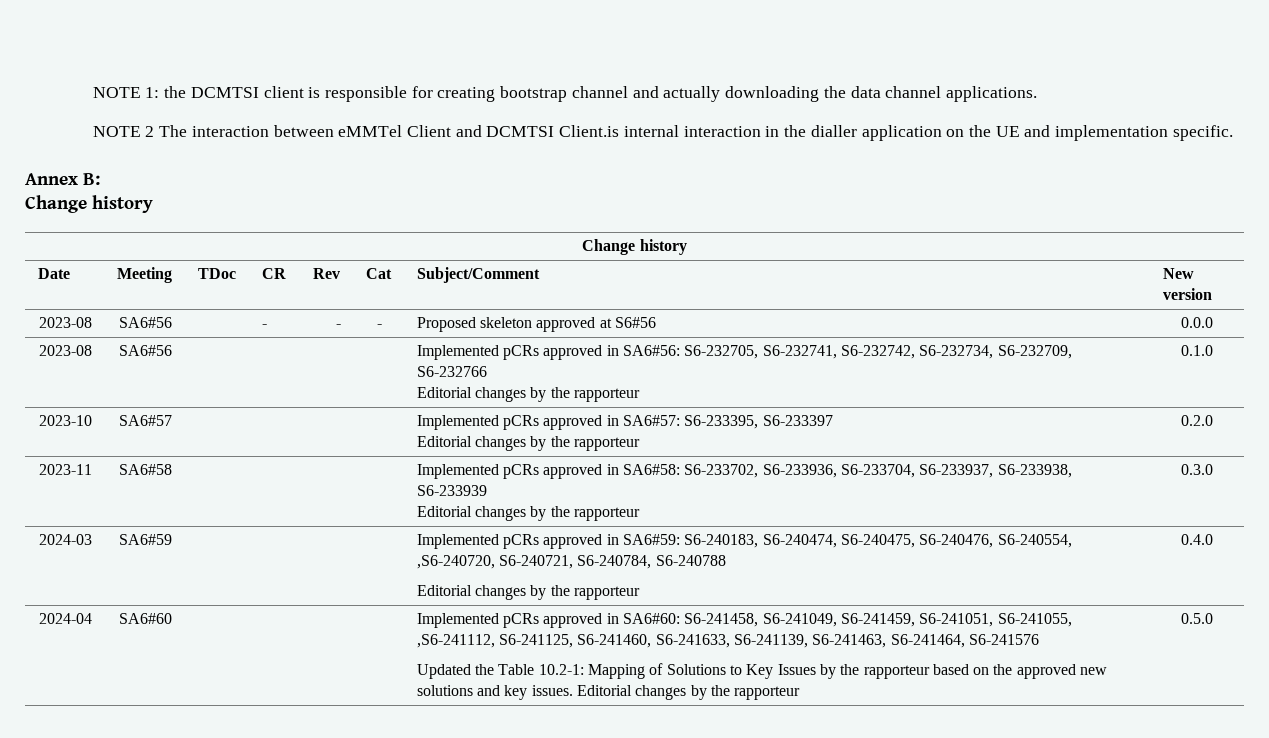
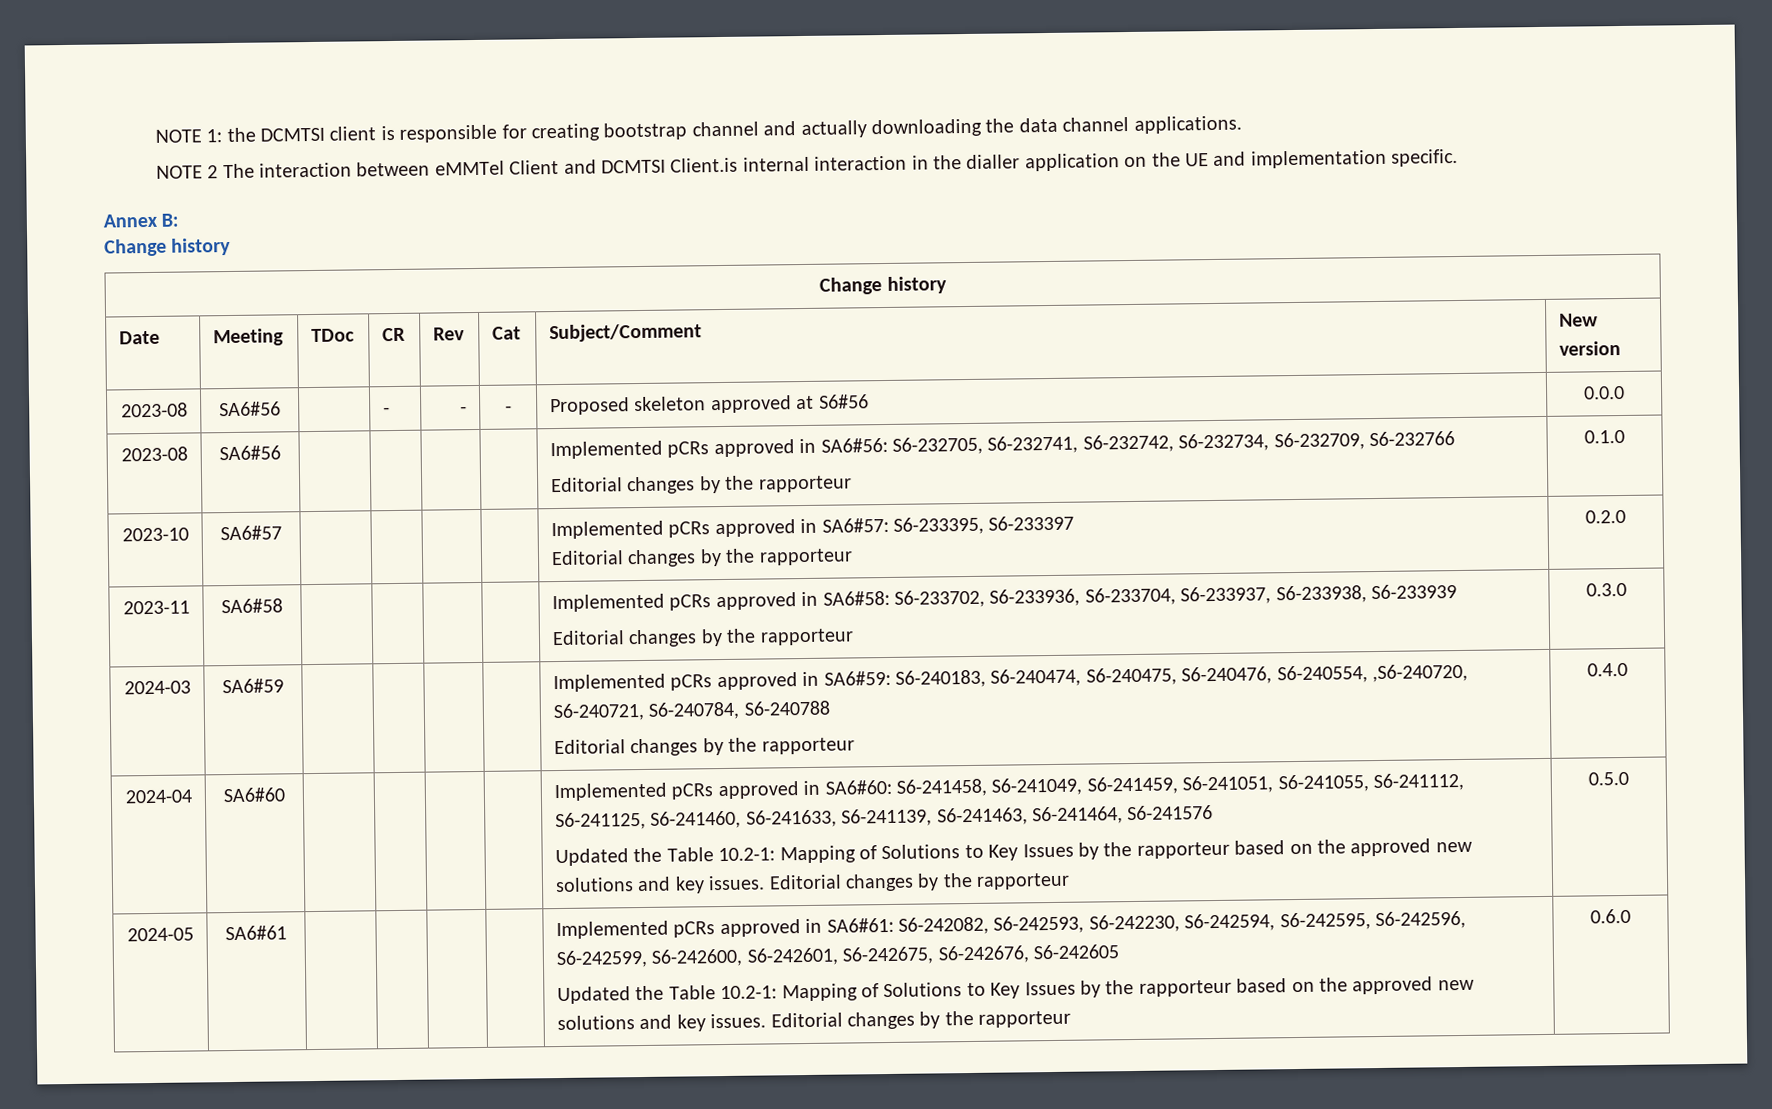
[416,634,495,648] ,S6-241112, -> [1372,772,1464,792] S6-241112,
(1213, 618) none -> [126,927,194,942] [225,925,287,941] [555,910,1466,940] [555,944,1119,969] [556,976,1475,1005] [556,1010,1072,1032] [1590,908,1631,924] // 2024-05 | SA6#61 | | | | | Implemented pCRs approved in SA6#61: S6-242082, S6-242593, S6-242230, S6-242594, S6-242595, S6-242596, S6-242599, S6-242600, S6-242601, S6-242675, S6-242676, S6-242605 // Updated the Table 10.2-1: Mapping of Solutions to Key Issues by the rapporteur based on the approved new solutions and key issues. Editorial changes by the rapporteur | 0.6.0

